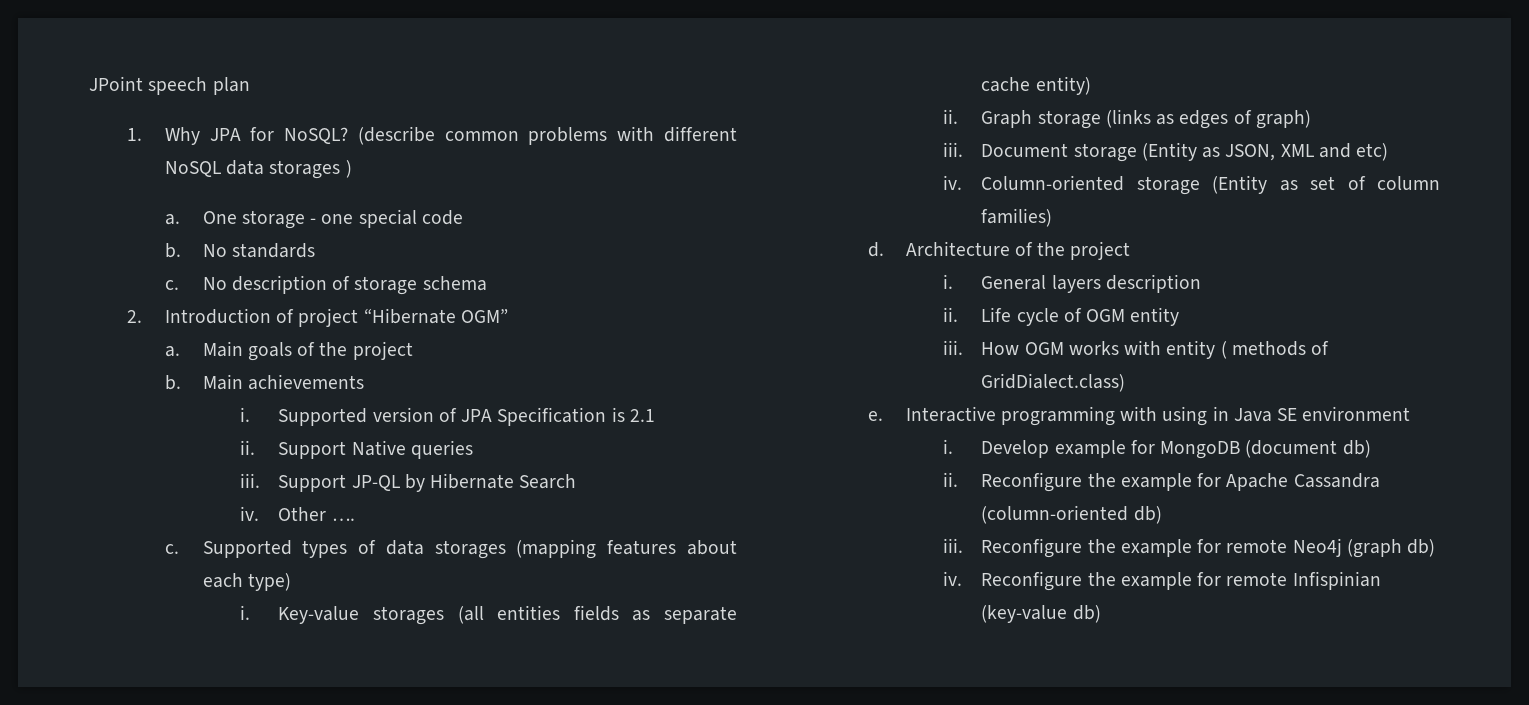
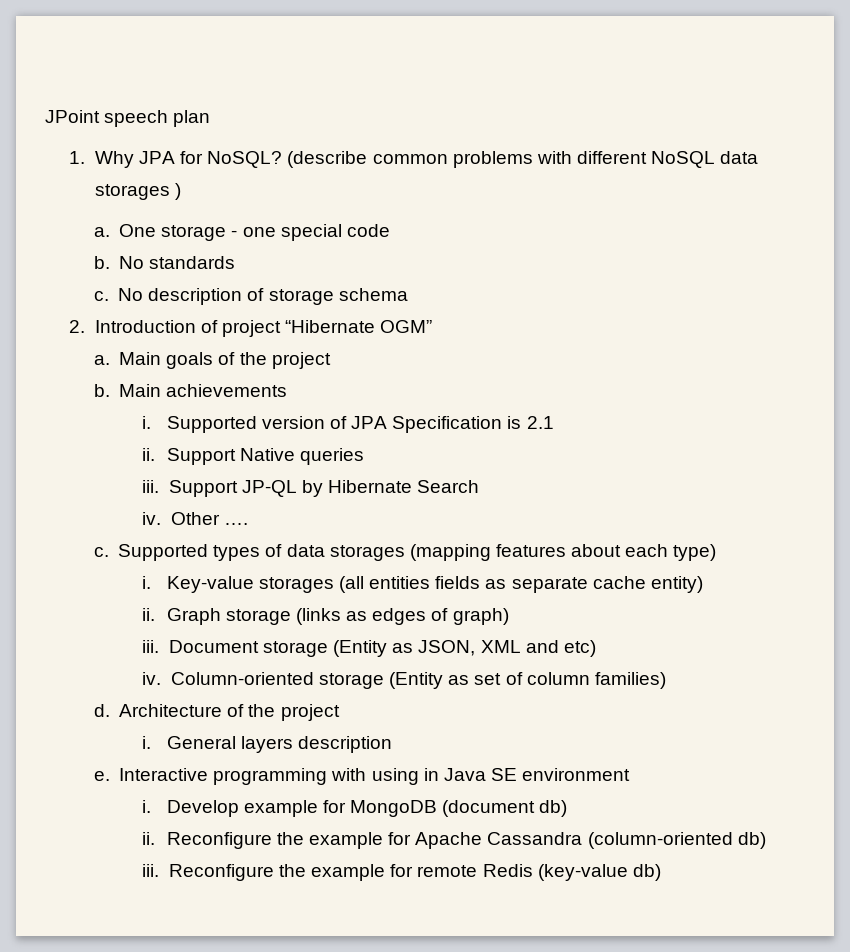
[943,307,1180,326] [943,340,1330,359] [981,373,1126,392] // ii. Life cycle of OGM entity // iii. How OGM works with entity ( methods of GridDialect.class) -> (393, 744) none
[1292,538,1436,558] [943,571,1381,591] Neo4j (graph db) // iv. Reconfigure the example for remote Infispinian -> [482,864,533,877] Redis

